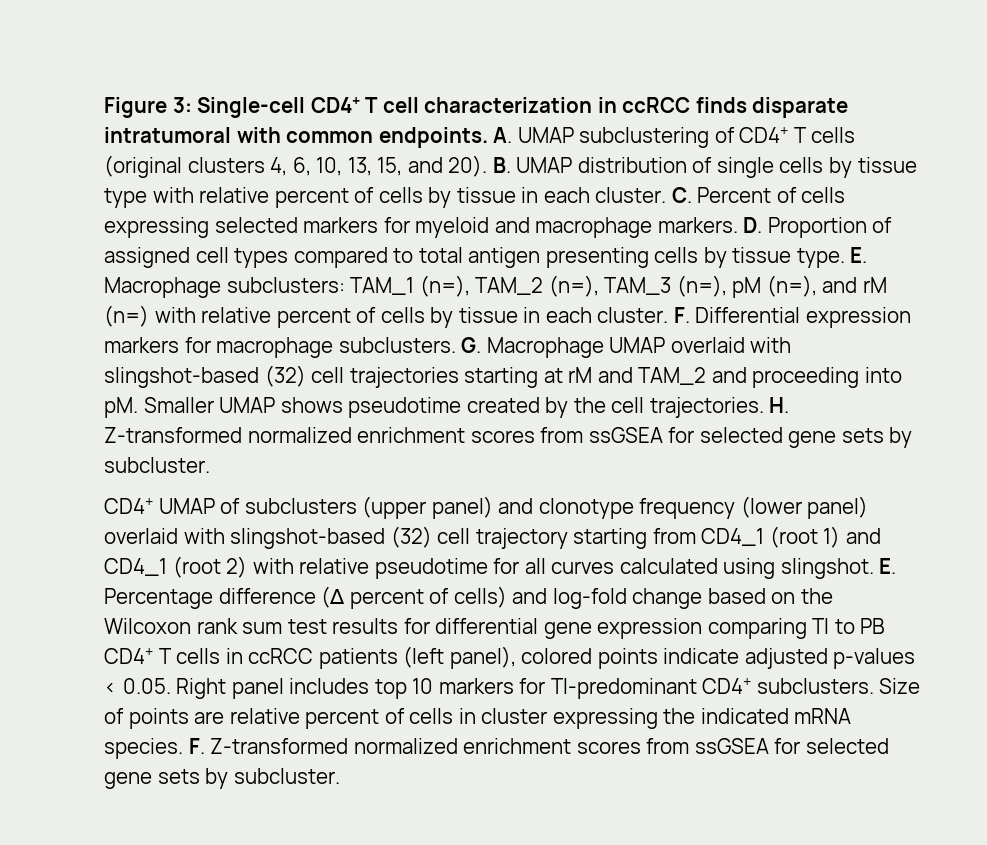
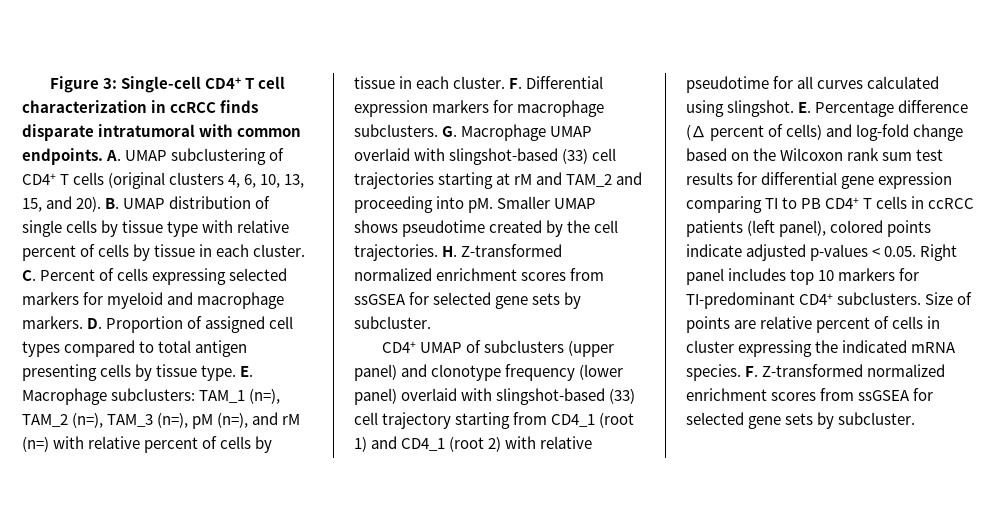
[264,365,306,387] (32) -> [562,148,589,164] (33)
[390,526,432,548] (32) -> [609,388,636,404] (33)

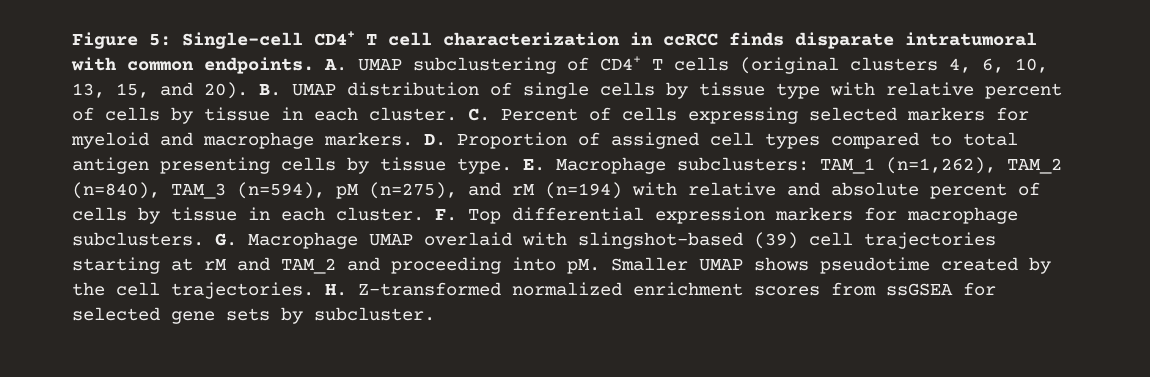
[102,78,117,89] 3: -> [149,34,171,46] 5:
[249,388,281,404] [22,412,249,429] (n=), TAM_2 (n=), TAM_3 (n=), pM (n=), -> [886,157,1062,174] [72,182,457,199] (n=1,262), TAM_2 (n=840), TAM_3 (n=594), pM (n=275),
[22,436,141,452] (n=) with relative -> [545,182,919,199] (n=194) with relative and absolute
[526,76,604,89] Differential -> [468,207,644,224] Top differential
[562,148,589,164] (33) -> [754,232,798,249] (39)
[381,340,614,357] [354,364,624,381] [354,388,636,405] [354,412,635,429] [354,436,593,452] [686,76,940,93] [686,100,969,117] [686,124,964,141] [686,148,944,161] [686,172,953,189] [686,196,975,213] [686,220,932,237] [686,244,958,261] [686,268,920,285] [686,292,973,309] [686,316,941,333] [686,340,957,357] [686,364,946,381] [686,388,934,401] [686,412,916,429] // CD4+ UMAP of subclusters (upper panel) and clonotype frequency (lower panel) overlaid with slingshot-based (33) cell trajectory starting from CD4_1 (root 1) and CD4_1 (root 2) with relative pseudotime for all curves calculated using slingshot. E. Percentage difference (∆ percent of cells) and log-fold change based on the Wilcoxon rank sum test results for differential gene expression comparing TI to PB CD4+ T cells in ccRCC patients (left panel), colored points indicate adjusted p-values < 0.05. Right panel includes top 10 markers for TI-predominant CD4+ subclusters. Size of points are relative percent of cells in cluster expressing the indicated mRNA species. F. Z-transformed normalized enrichment scores from ssGSEA for selected gene sets by subcluster. -> (435, 314) none

